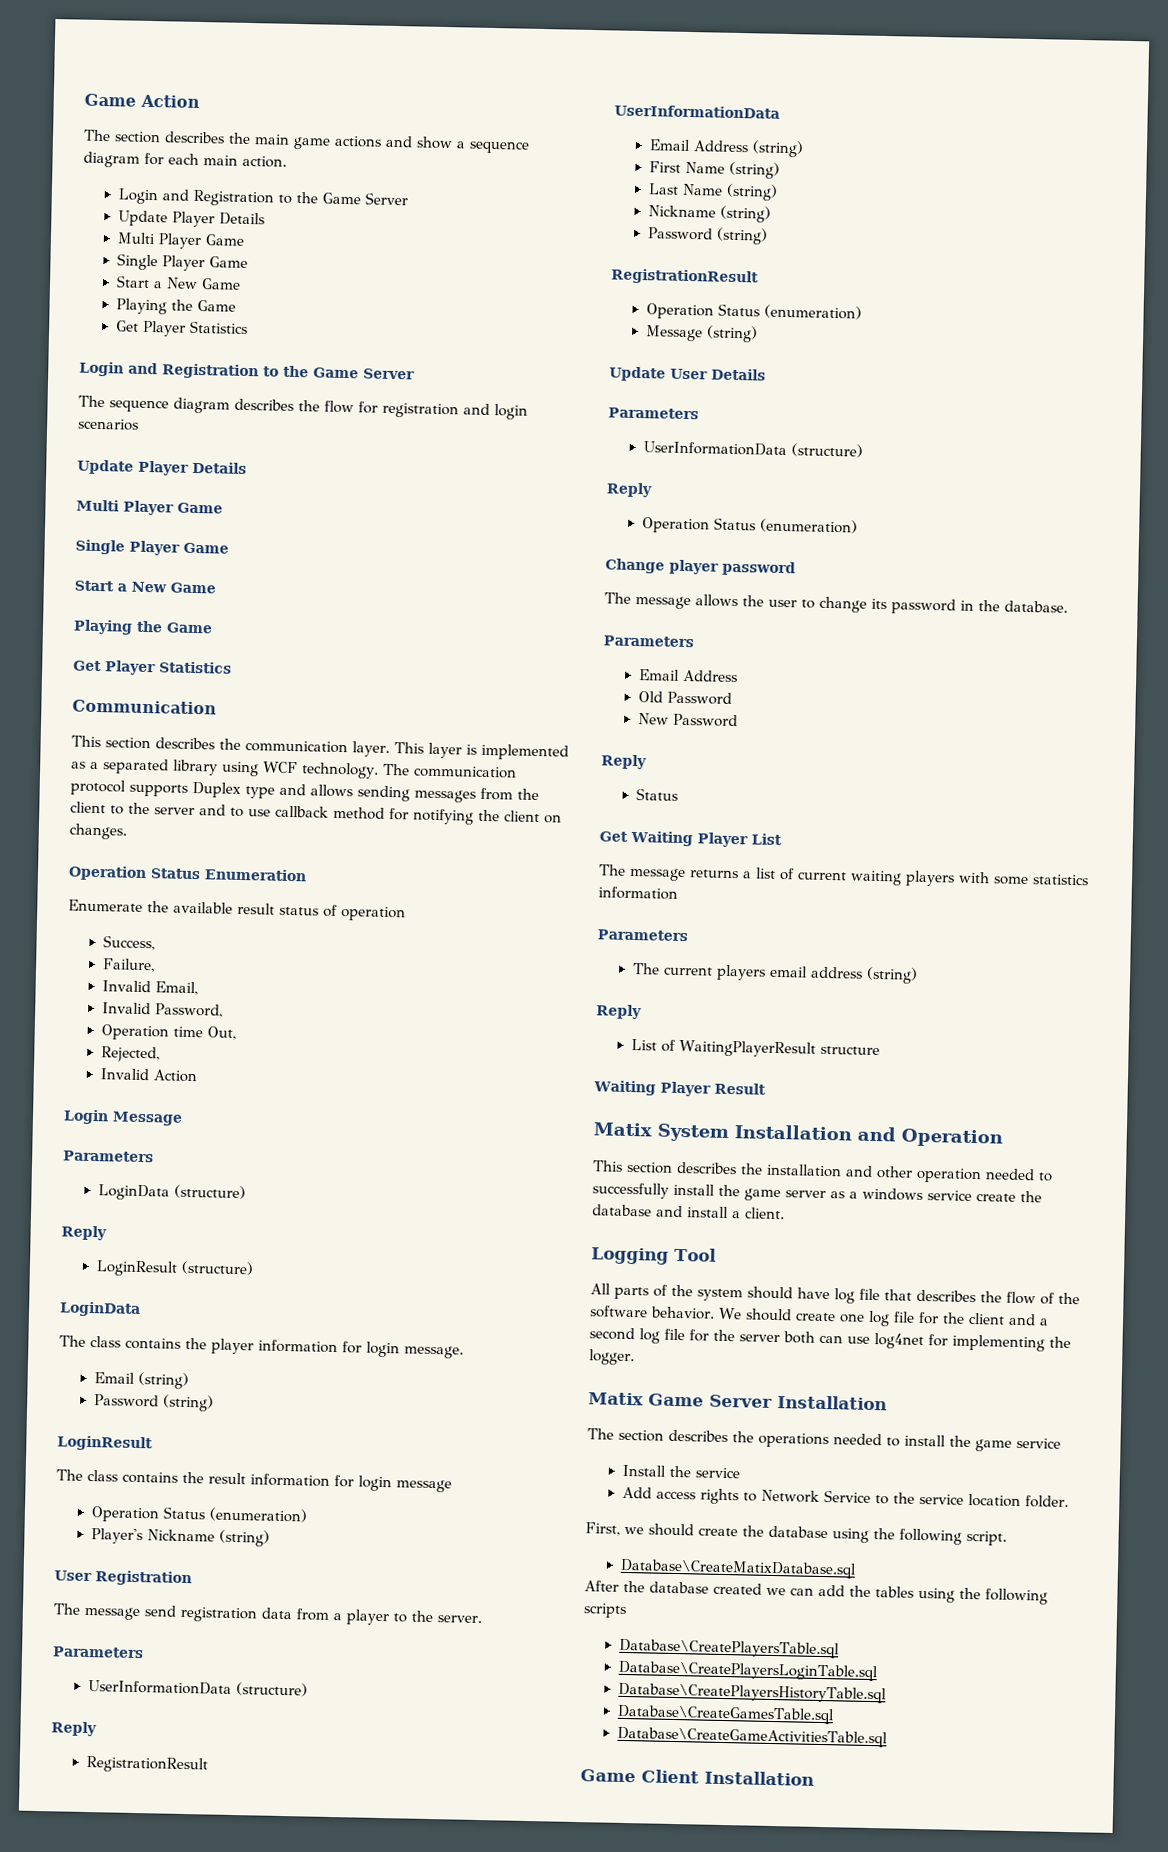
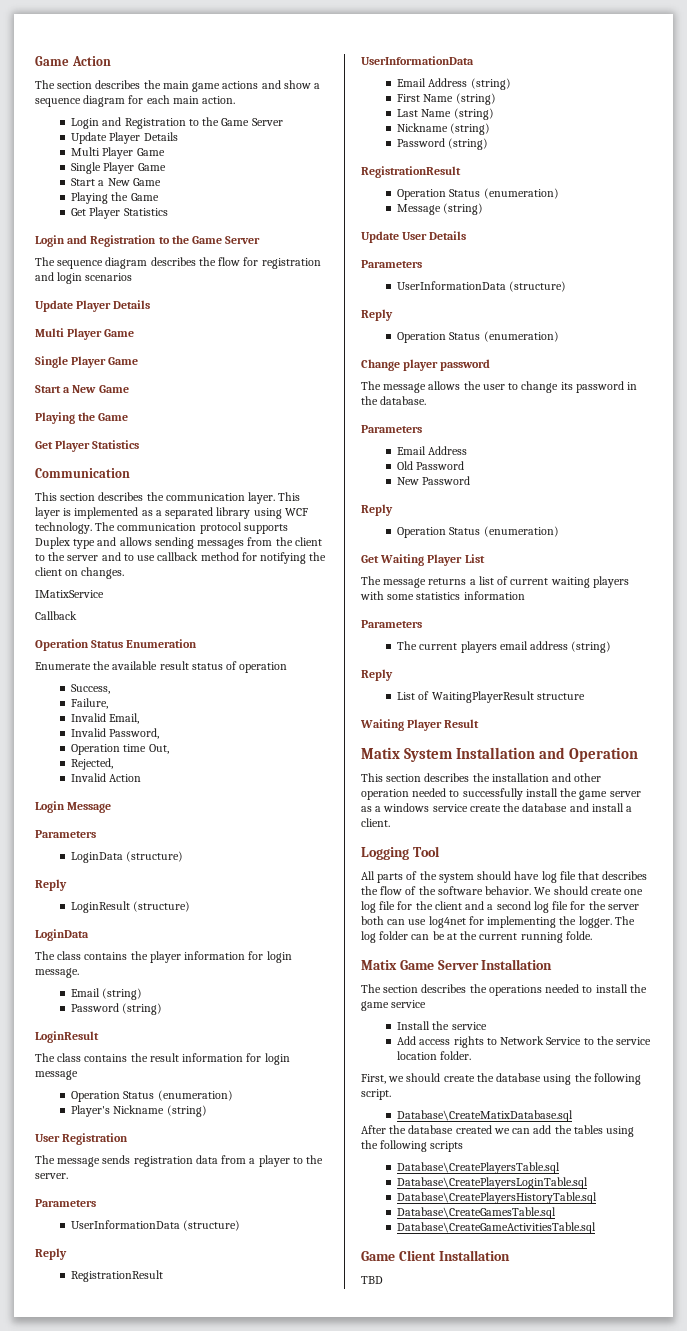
(127, 831) none -> [35,590,104,598] [35,611,77,620] // IMatixService // Callback
[144,1605,177,1617] send -> [102,1155,131,1164] sends
[635,788,678,801] Status -> [397,526,559,538] Operation Status (enumeration)
(635, 1357) none -> [614,916,635,925] [361,931,592,943] The log folder can be at the current running folde.
(814, 1778) none -> [361,1276,383,1284] // TBD

